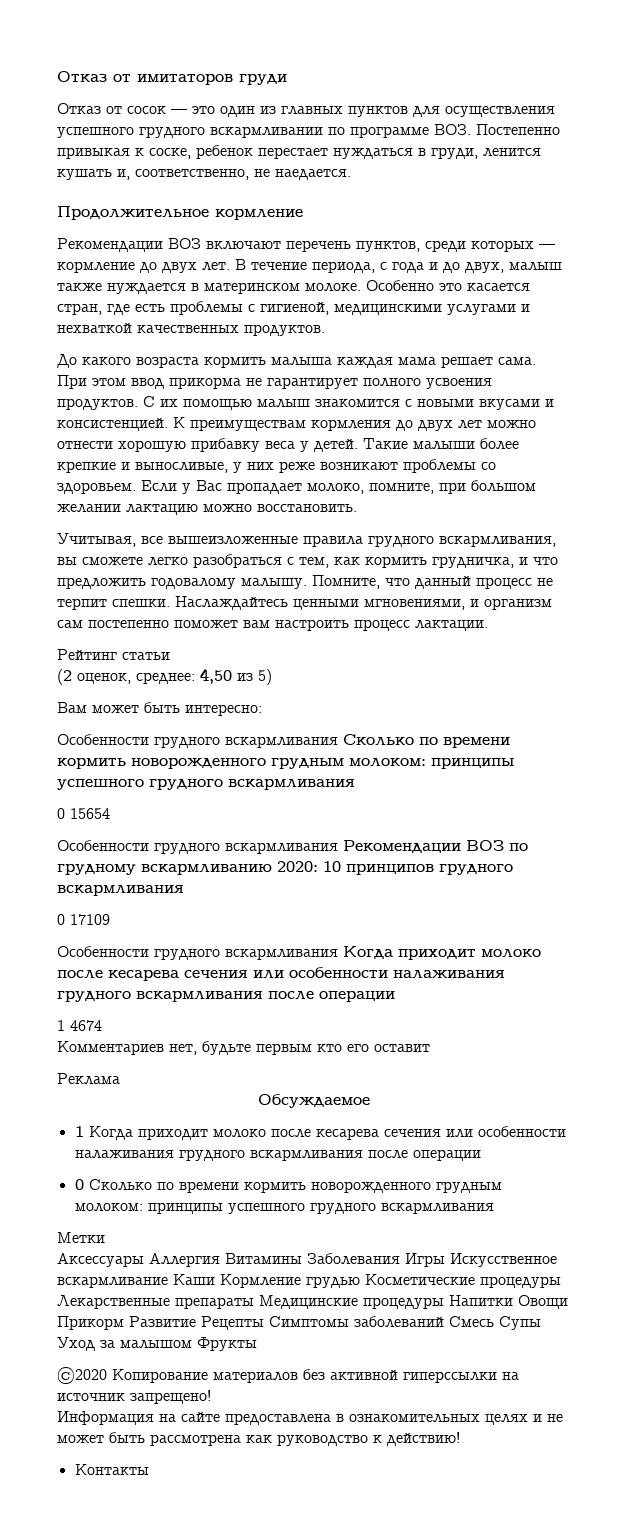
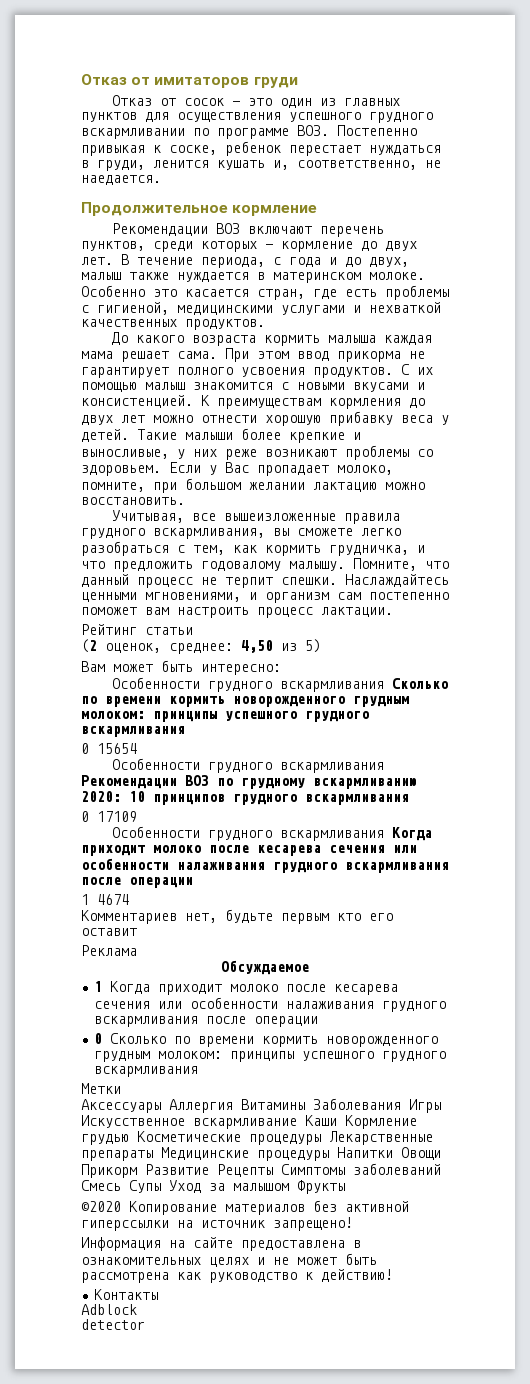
(149, 1469) none -> [81,1304,137,1315] [81,1319,145,1330] // Adblock // detector

